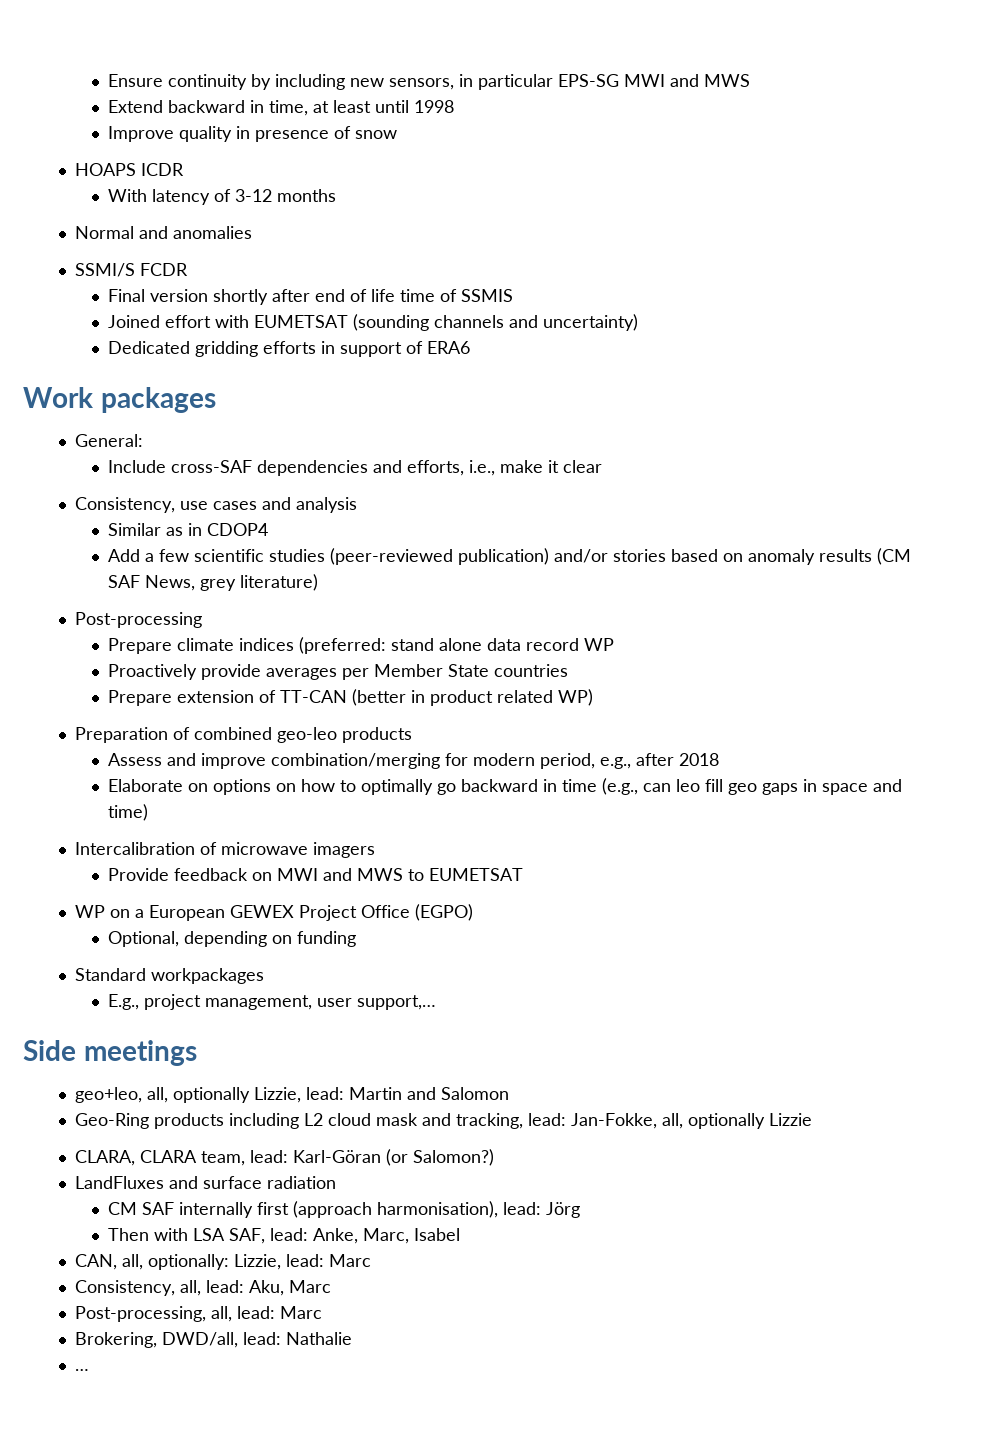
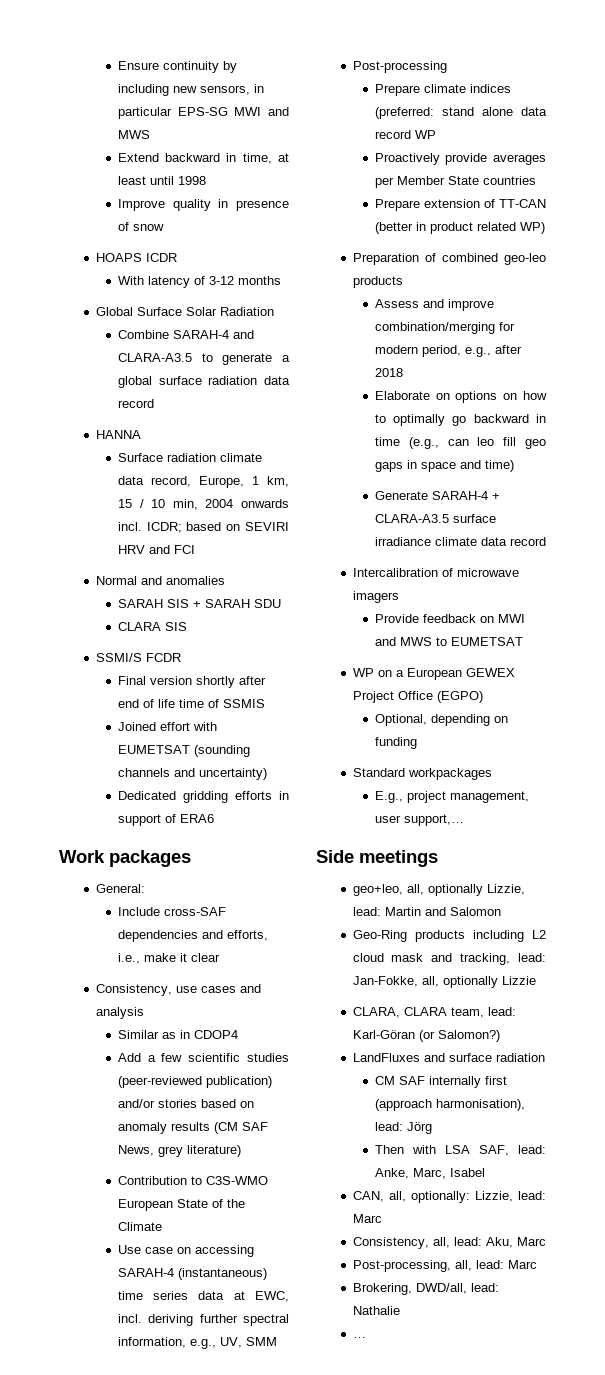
[75,226,253,239] Normal and anomalies -> [95,307,274,316] [117,330,254,339] [117,353,290,365] [117,376,290,388] [117,399,154,408] [95,430,141,439] [117,453,262,462] [117,476,289,488] [117,499,289,510] [117,522,289,533] [117,545,195,554] [95,576,225,585] [117,599,281,608] [117,622,187,631] Global Surface Solar Radiation // Combine SARAH-4 and CLARA-A3.5 to generate a global surface radiation data record // HANNA // Surface radiation climate data record, Europe, 1 km, 15 / 10 min, 2004 onwards incl. ICDR; based on SEVIRI HRV and FCI // Normal and anomalies // SARAH SIS + SARAH SDU // CLARA SIS
(318, 582) none -> [117,1176,268,1185] [117,1199,245,1211] [117,1222,162,1231] [117,1245,254,1257] [117,1268,267,1280] [117,1291,289,1302] [117,1314,289,1326] [117,1337,277,1349] // Contribution to C3S-WMO European State of the Climate // Use case on accessing SARAH-4 (instantaneous) time series data at EWC, incl. deriving further spectral information, e.g., UV, SMM
(148, 812) none -> [374,491,500,500] [374,514,496,523] [374,537,546,546] // Generate SARAH-4 + CLARA-A3.5 surface irradiance climate data record

